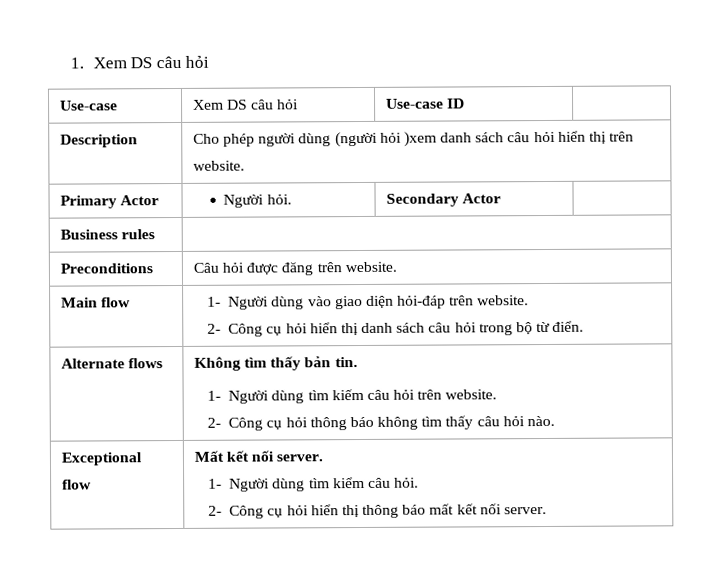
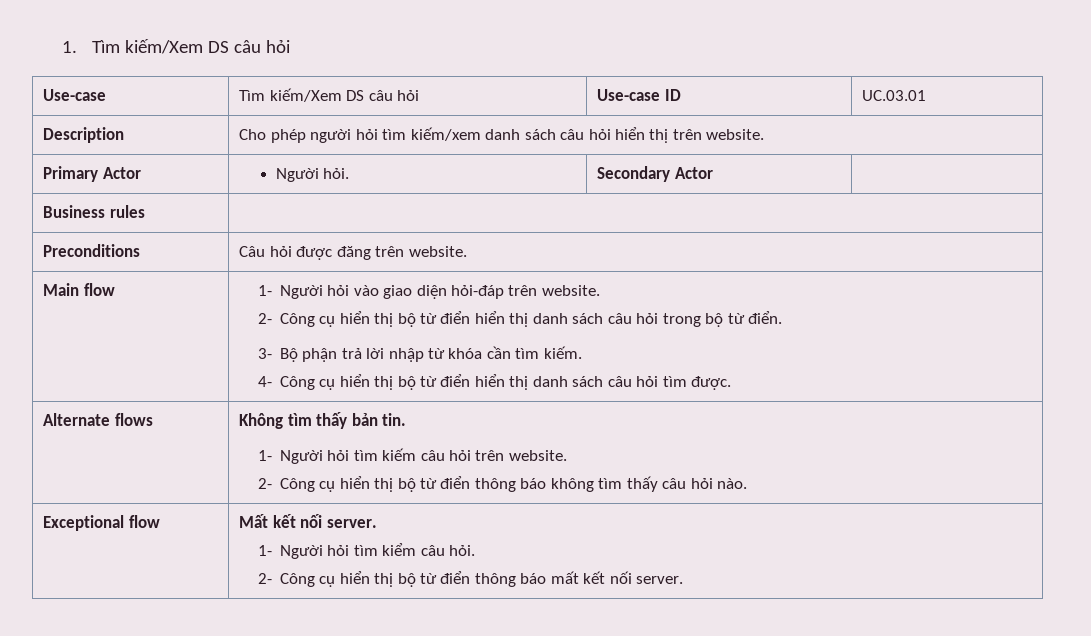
[92,57,127,69] Xem -> [92,39,204,54] Tìm kiếm/Xem
[192,99,224,110] Xem -> [239,88,342,102] Tìm kiếm/Xem
(465, 103) none -> [862,90,927,101] UC.03.01
[298,131,437,148] dùng (người hỏi )xem -> [355,127,481,141] hỏi tìm kiếm/xem
[271,296,305,310] dùng -> [327,285,350,296] hỏi
[285,323,308,334] hỏi -> [339,311,471,327] hiển thị bộ từ điển
(585, 326) none -> [257,346,582,362] [257,374,732,390] // 3- Bộ phận trả lời nhập từ khóa cần tìm kiếm. // 4- Công cụ hiển thị bộ từ điển hiển thị danh sách câu hỏi tìm được.
[271,390,305,404] dùng -> [327,450,350,461] hỏi
[285,417,308,428] hỏi -> [339,476,471,492] hiển thị bộ từ điển
[272,478,306,492] dùng -> [327,545,350,556] hỏi
[286,504,360,518] hỏi hiển thị -> [339,571,471,587] hiển thị bộ từ điển

